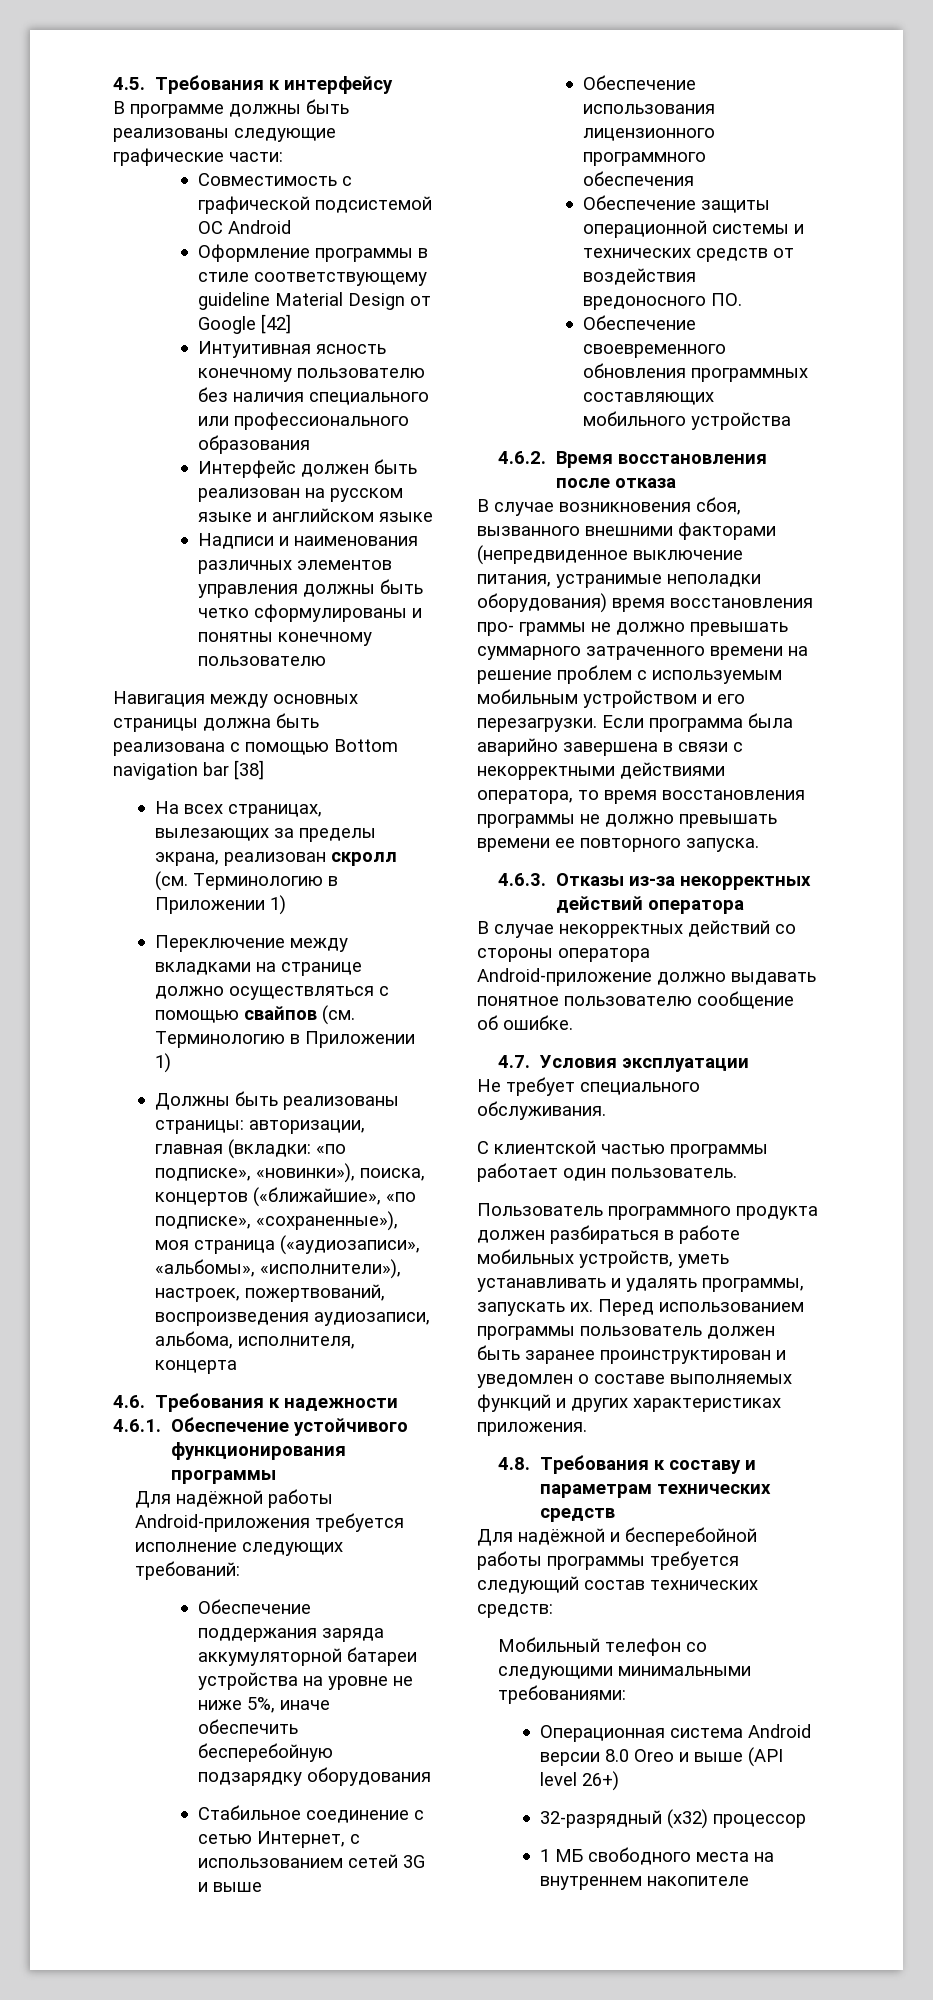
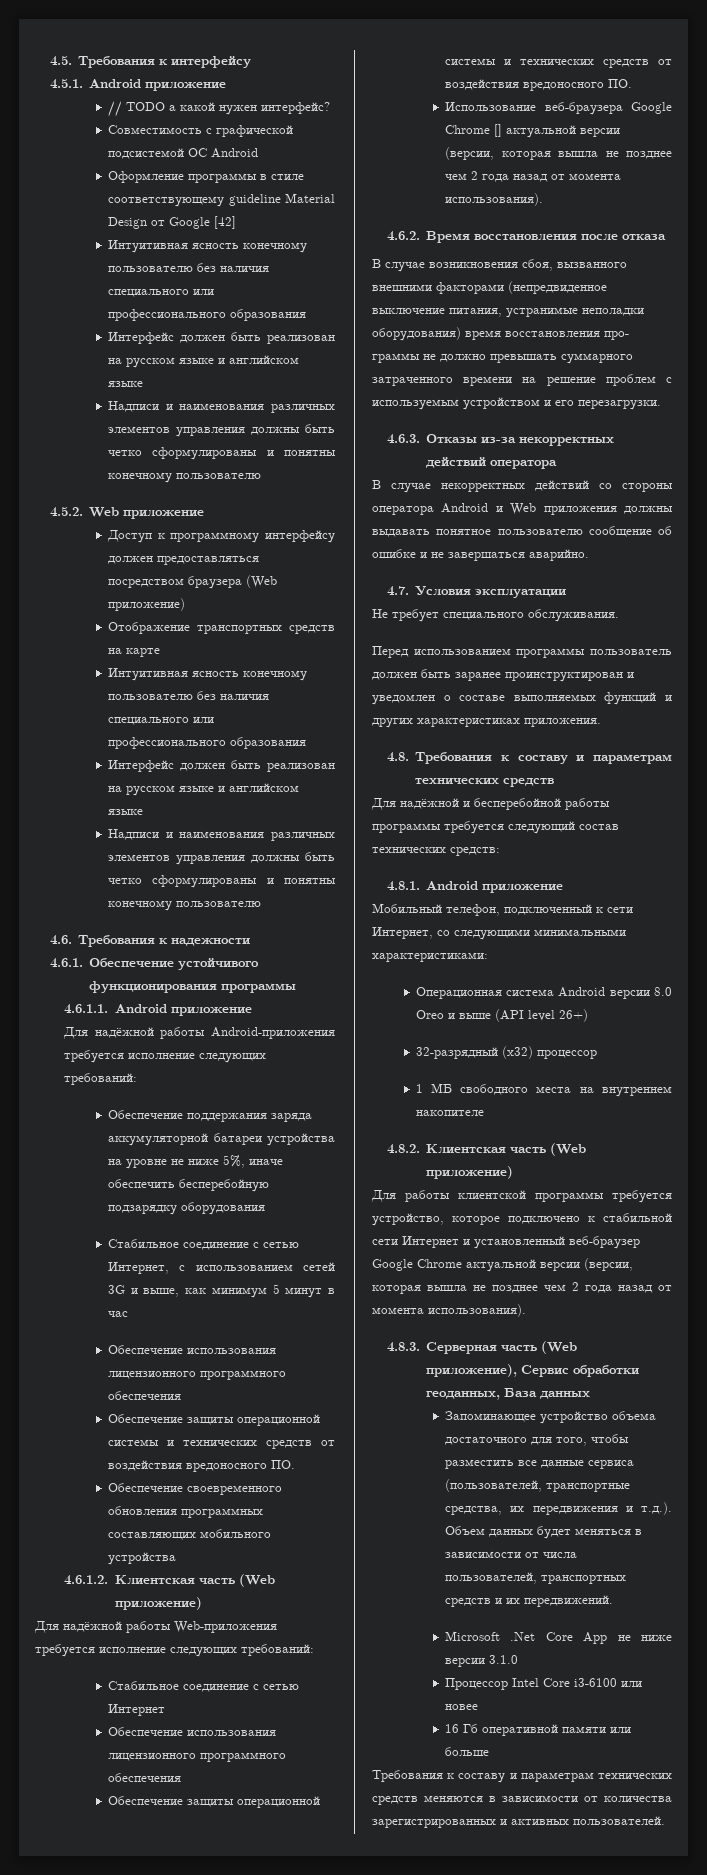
[113,99,350,118] [113,128,337,142] [113,148,284,166] В программе должны быть реализованы следующие графические части: -> [49,79,227,91] [108,101,331,117] 4.5.1. Android приложение // // TODO а какой нужен интерфейс?
[113,691,359,708] [113,713,320,732] [113,739,399,756] [113,760,265,780] [154,801,322,818] [154,828,376,842] [154,852,397,866] [154,871,338,891] [154,895,286,915] [154,935,348,952] [154,962,362,976] [154,986,389,1000] [154,1005,355,1025] [154,1031,415,1048] [154,1053,171,1073] [154,1091,399,1110] [154,1120,365,1134] [154,1139,346,1159] [154,1163,425,1183] [154,1187,416,1207] [154,1211,398,1231] [154,1235,420,1255] [154,1259,401,1279] [154,1284,385,1302] [154,1312,430,1326] [154,1331,355,1349] [154,1360,237,1374] Навигация между основных страницы должна быть реализована с помощью Bottom navigation bar [38] // На всех страницах, вылезающих за пределы экрана, реализован скролл (см. Терминологию в Приложении 1) // Переключение между вкладками на странице должно осуществляться с помощью свайпов (см. Терминологию в Приложении 1) // Должны быть реализованы страницы: авторизации, главная (вкладки: «по подписке», «новинки»), поиска, концертов («ближайшие», «по подписке», «сохраненные»), моя страница («аудиозаписи», «альбомы», «исполнители»), настроек, пожертвований, воспроизведения аудиозаписи, альбома, исполнителя, концерта -> [49,507,205,519] [107,530,335,543] [108,556,260,565] [108,575,278,589] [108,598,186,611] [108,622,335,634] [108,648,161,657] [108,668,308,681] [108,691,270,700] [108,717,215,725] [108,737,307,749] [108,760,335,772] [108,783,300,796] [108,809,144,815] [108,829,335,841] [108,852,335,865] [108,875,336,888] [108,900,262,911] 4.5.2. Web приложение // Доступ к программному интерфейсу должен предоставляться посредством браузера (Web приложение) // Отображение транспортных средств на карте // Интуитивная ясность конечному пользователю без наличия специального или профессионального образования // Интерфейс должен быть реализован на русском языке и английском языке // Надписи и наименования различных элементов управления должны быть четко сформулированы и понятны конечному пользователю
(276, 1477) none -> [64,1004,252,1016] // 4.6.1.1. Android приложение
[212,1882,262,1892] выше -> [143,1284,335,1298] [108,1311,129,1317] выше, как минимум 5 минут в час
(791, 421) none -> [64,1574,275,1587] [114,1597,202,1610] [34,1621,277,1633] [35,1644,314,1657] [108,1681,300,1692] [108,1704,166,1716] [108,1727,277,1736] [108,1752,287,1762] [108,1773,182,1782] [108,1796,321,1808] [445,58,672,68] [445,79,633,91] [445,102,672,115] [445,124,621,138] [445,147,672,160] [445,171,622,182] [445,193,544,206] // 4.6.1.2. Клиентская часть (Web приложение) // Для надёжной работы Web-приложения требуется исполнение следующих требований: // Стабильное соединение с сетью Интернет // Обеспечение использования лицензионного программного обеспечения // Обеспечение защиты операционной системы и технических средств от воздействия вредоносного ПО. // Использование веб-браузера Google Chrome [] актуальной версии (версии, которая вышла не позднее чем 2 года назад от момента использования).
[477,689,578,704] мобильным -> (459, 404) none
[602,713,793,732] [477,738,743,756] [477,762,725,780] [477,790,805,804] [477,814,777,828] [477,838,759,852] Если программа была аварийно завершена в связи с некорректными действиями оператора, то время восстановления программы не должно превышать времени ее повторного запуска. -> (661, 405) none
[477,968,726,986] Android-приложение должно -> [441,503,673,515] Android и Web приложения должны
[503,1015,573,1030] ошибке. -> [372,549,589,561] ошибке и не завершаться аварийно.
[477,1140,768,1158] [477,1163,737,1182] [477,1203,818,1220] [477,1225,740,1244] [477,1249,729,1268] [477,1278,804,1292] [477,1302,593,1316] С клиентской частью программы работает один пользователь. // Пользователь программного продукта должен разбираться в работе мобильных устройств, уметь устанавливать и удалять программы, запускать их. -> (619, 615) none
[498,1637,682,1656] Мобильный телефон -> [386,881,564,893] [372,903,633,916] [372,927,433,939] 4.8.1. Android приложение // Мобильный телефон, подключенный к сети Интернет,
[498,1685,627,1704] требованиями: -> [372,952,488,962] характеристиками:
(749, 1881) none -> [386,1143,587,1156] [426,1166,514,1179] [371,1190,672,1203] [372,1213,672,1226] [372,1236,640,1249] [372,1258,633,1272] [372,1282,672,1294] [372,1304,526,1317] [386,1341,578,1354] [426,1364,640,1377] [426,1388,591,1400] [445,1411,657,1424] [445,1434,630,1446] [445,1459,635,1469] [445,1479,631,1492] [445,1502,672,1515] [445,1526,643,1539] [445,1551,578,1558] [445,1572,627,1584] [445,1595,614,1607] [445,1631,672,1644] [445,1655,519,1667] [445,1678,643,1690] [445,1704,479,1710] [445,1724,632,1736] [445,1747,490,1756] [372,1770,672,1783] [372,1795,672,1805] [372,1816,665,1828] // 4.8.2. Клиентская часть (Web приложение) // Для работы клиентской программы требуется устройство, которое подключено к стабильной сети Интернет и установленный веб-браузер Google Chrome актуальной версии (версии, которая вышла не позднее чем 2 года назад от момента использования). // 4.8.3. Серверная часть (Web приложение), Сервис обработки геоданных, База данных // Запоминающее устройство объема достаточного для того, чтобы разместить все данные сервиса (пользователей, транспортные средства, их передвижения и т.д.). Объем данных будет меняться в зависимости от числа пользователей, транспортных средств и их передвижений. // Microsoft .Net Core App не ниже версии 3.1.0 // Процессор Intel Core i3-6100 или новее // 16 Гб оперативной памяти или больше // Требования к составу и параметрам технических средств меняются в зависимости от количества зарегистрированных и активных пользователей.

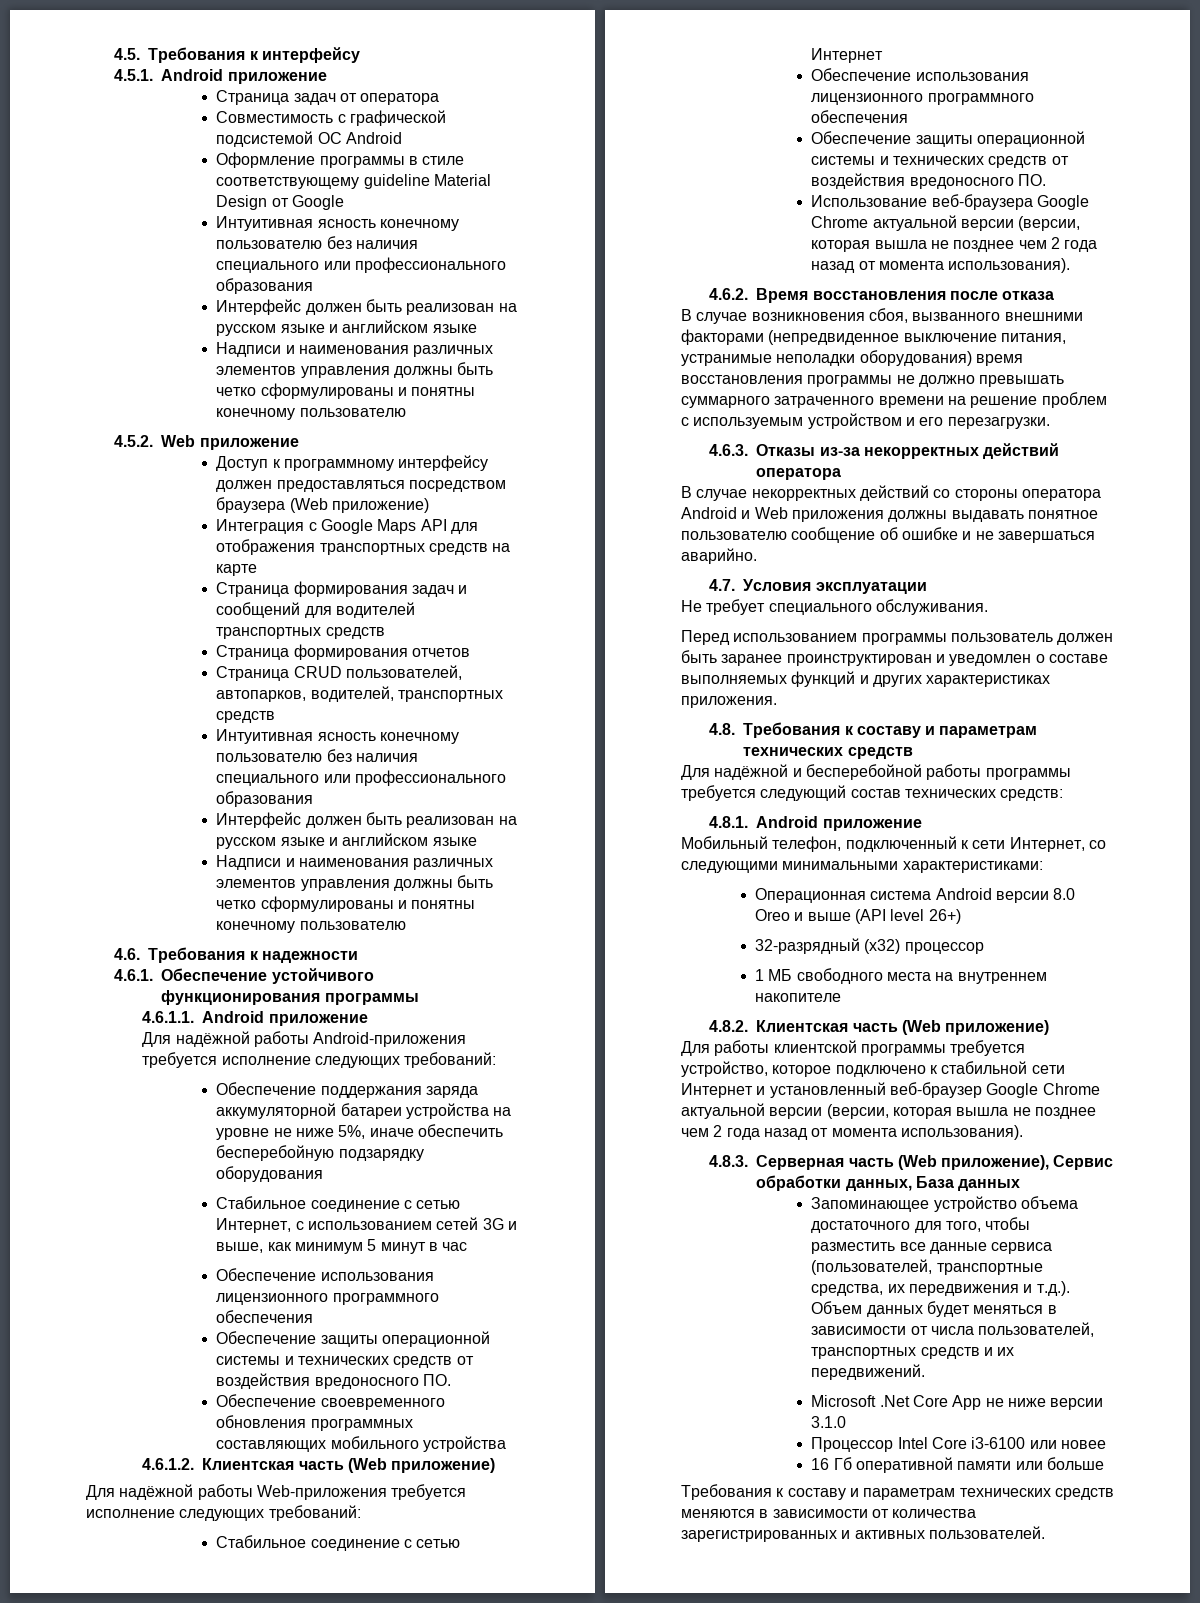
[108,101,331,117] // TODO а какой нужен интерфейс? -> [216,90,440,105] Страница задач от оператора
[214,216,237,229] [42] -> (344, 202) none
[108,622,335,634] [108,648,161,657] Отображение транспортных средств на карте -> [216,519,478,534] [216,539,511,555] [216,564,258,576] [216,581,468,597] [216,602,415,618] [216,627,385,639] [216,644,470,660] [216,665,462,681] [216,686,503,702] [216,711,276,723] Интеграция с Google Maps API для отображения транспортных средств на карте // Страница формирования задач и сообщений для водителей транспортных средств // Страница формирования отчетов // Страница CRUD пользователей, автопарков, водителей, транспортных средств
[494,124,503,137] [] -> (869, 222) none
[604,331,629,340] [372,353,420,363] про- граммы -> [807,375,893,387] программы
[426,1391,501,1400] геоданных, -> [845,1179,912,1191] данных,

